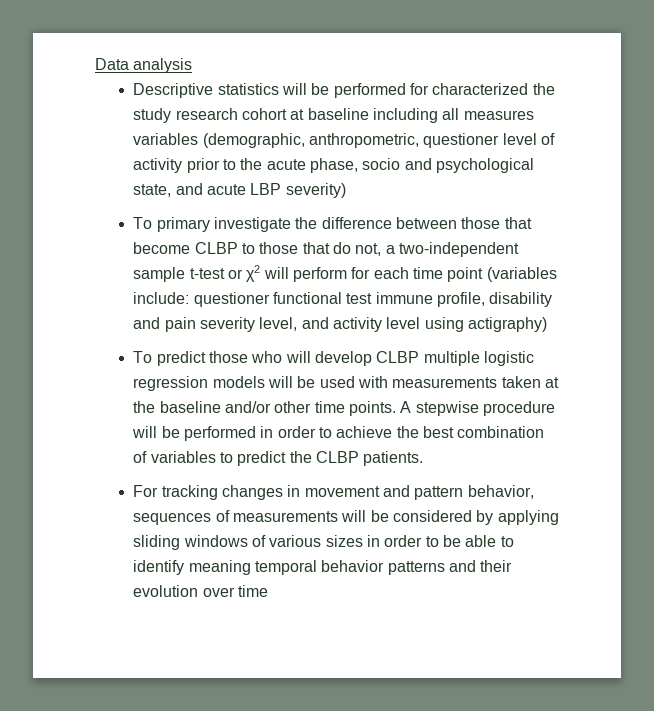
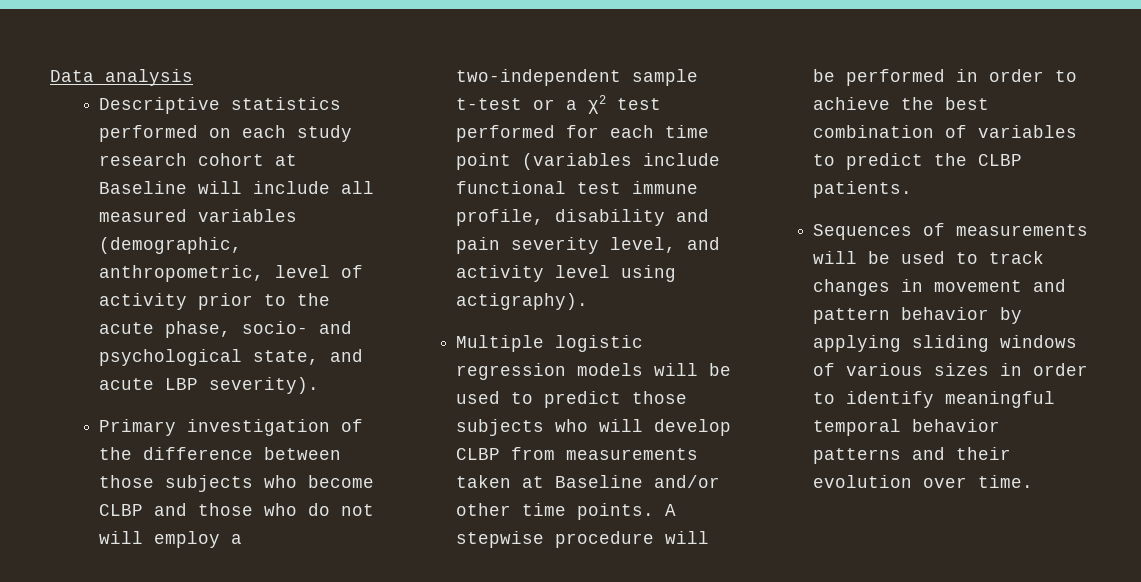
[282,83,555,98] [133,108,534,123] will be performed for characterized the study research cohort at baseline including all measures -> [99,125,353,142] [99,153,298,166] [99,181,375,194] [99,209,188,222] performed on each study research cohort at Baseline will include all measured
[423,133,500,148] questioner -> (265, 273) none
[362,158,401,170] socio -> [242,321,309,334] socio-
[285,183,346,198] [133,217,532,232] [133,242,382,256] severity) // To primary investigate the difference between those that become CLBP to those that do not, -> [209,377,320,394] [99,419,364,436] [99,447,342,460] [99,475,375,492] [99,503,375,516] [99,531,221,548] severity). // Primary investigation of the difference between those subjects who become CLBP and those who do not will employ
[246,265,348,282] χ2 will perform -> [566,95,662,114] [456,125,556,142] a χ2 test performed
[133,292,270,307] include: questioner -> [643,153,721,166] include
[467,317,547,332] [133,351,480,366] actigraphy) // To predict those who will develop CLBP multiple -> [456,293,589,310] [456,335,545,352] actigraphy). // Multiple
[358,376,389,388] with -> [511,391,688,408] [456,419,732,436] [456,447,556,460] to predict those subjects who will develop CLBP from
[133,401,221,413] the baseline -> [555,475,644,488] Baseline
[133,485,218,500] For tracking -> [813,223,1089,240] [813,251,1045,264] Sequences of measurements will be used to track
[467,485,534,499] [133,510,473,525] behavior, sequences of measurements will be considered -> [901,307,990,320] behavior
[442,535,514,547] [133,560,251,575] be able to identify meaning -> [846,391,1056,408] identify meaningful
[238,585,269,597] time -> [978,475,1034,488] time.

